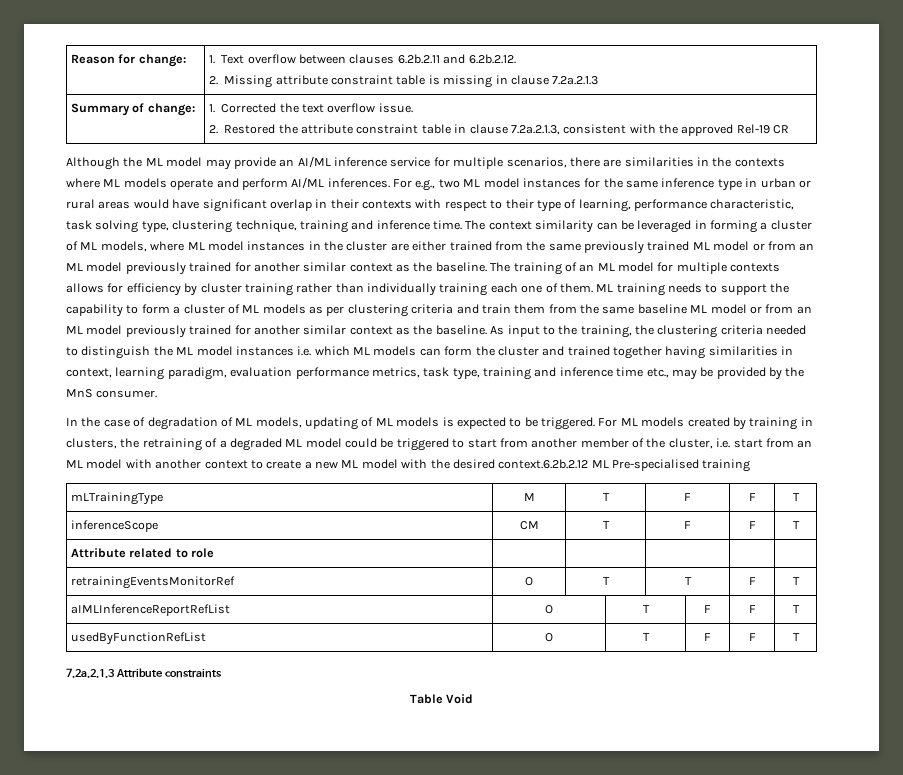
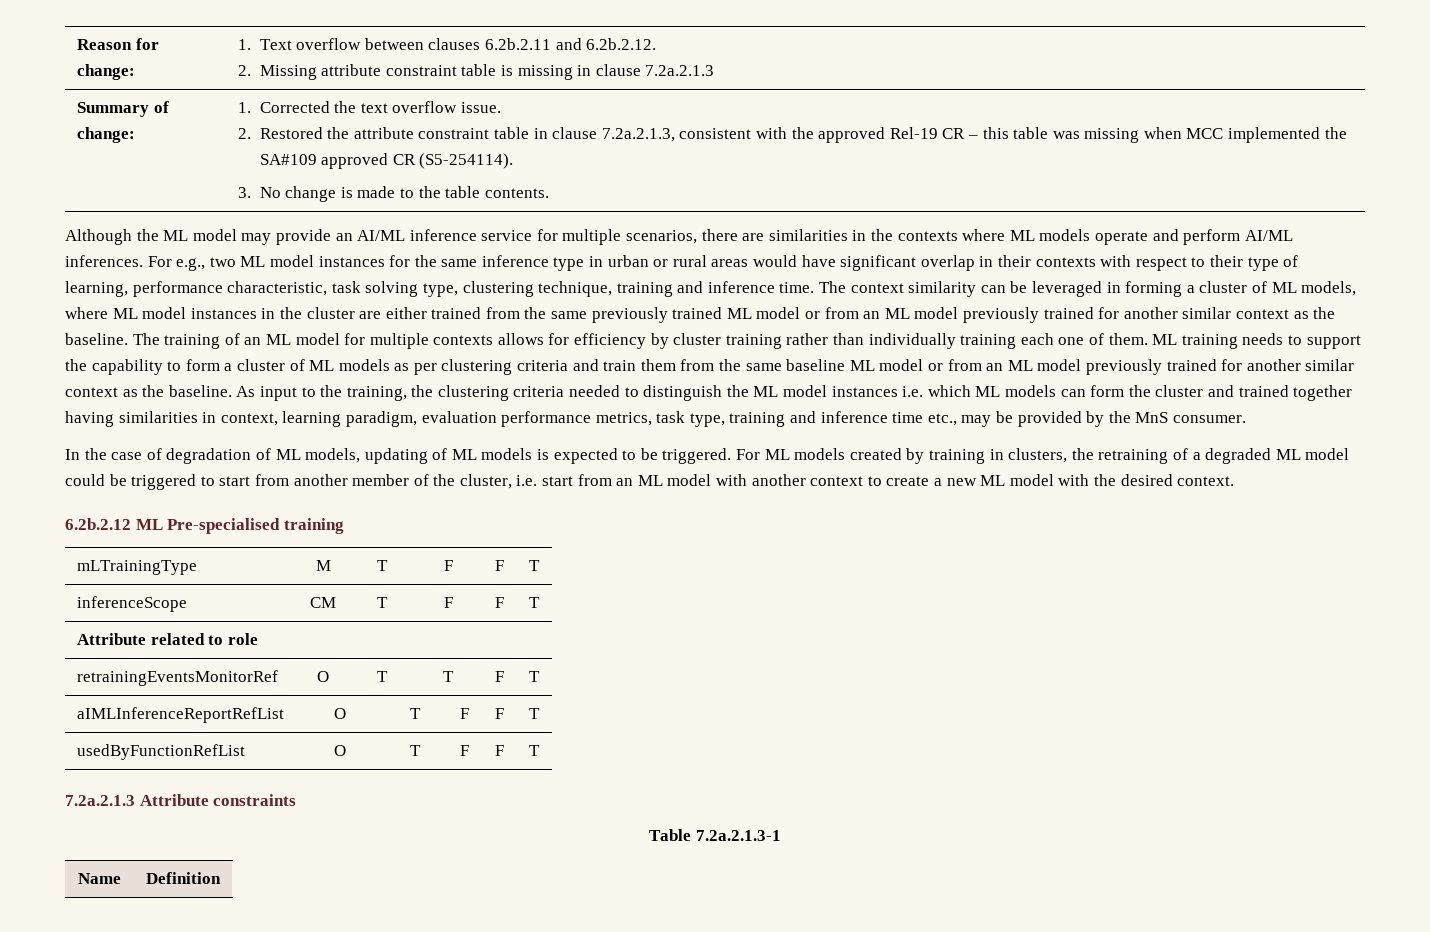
(790, 129) none -> [967,127,1347,143] [259,153,514,169] [238,186,549,202] – this table was missing when MCC implemented the SA#109 approved CR (S5-254114). // 3. No change is made to the table contents.
[498,459,589,469] context.6.2b.2.12 -> [1177,476,1235,486] [65,518,131,530] context. // 6.2b.2.12
[446,694,474,704] Void -> [695,830,781,841] [78,873,121,884] [146,872,221,884] 7.2a.2.1.3-1 // Name | Definition

